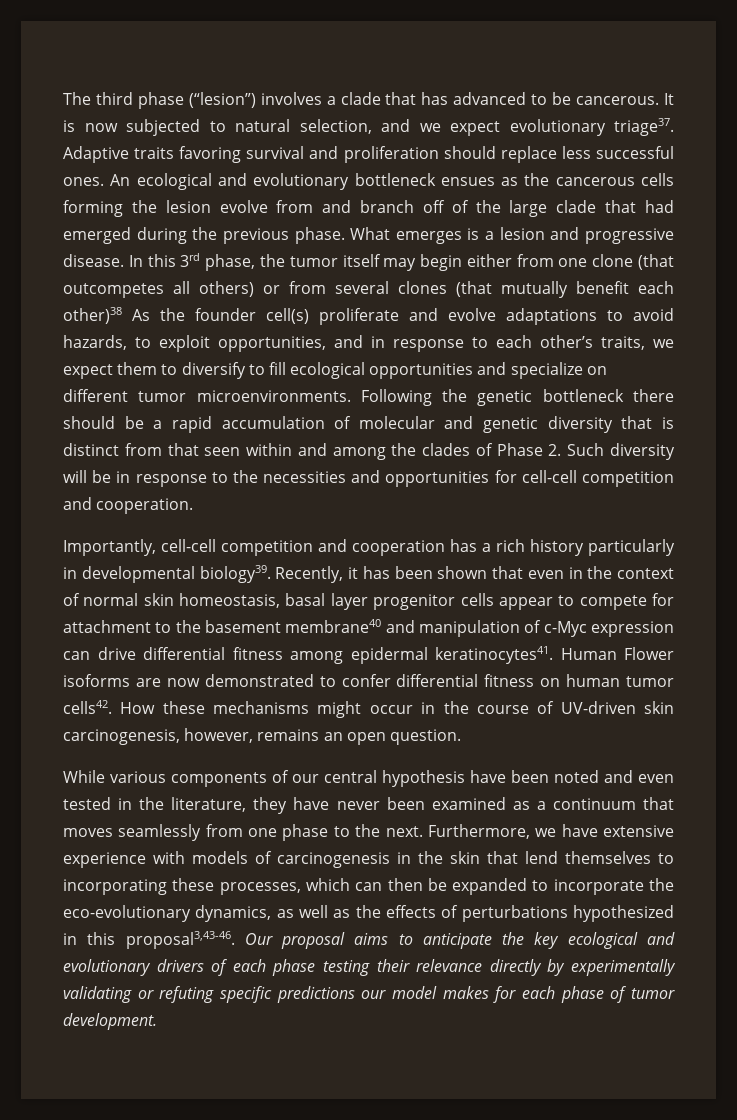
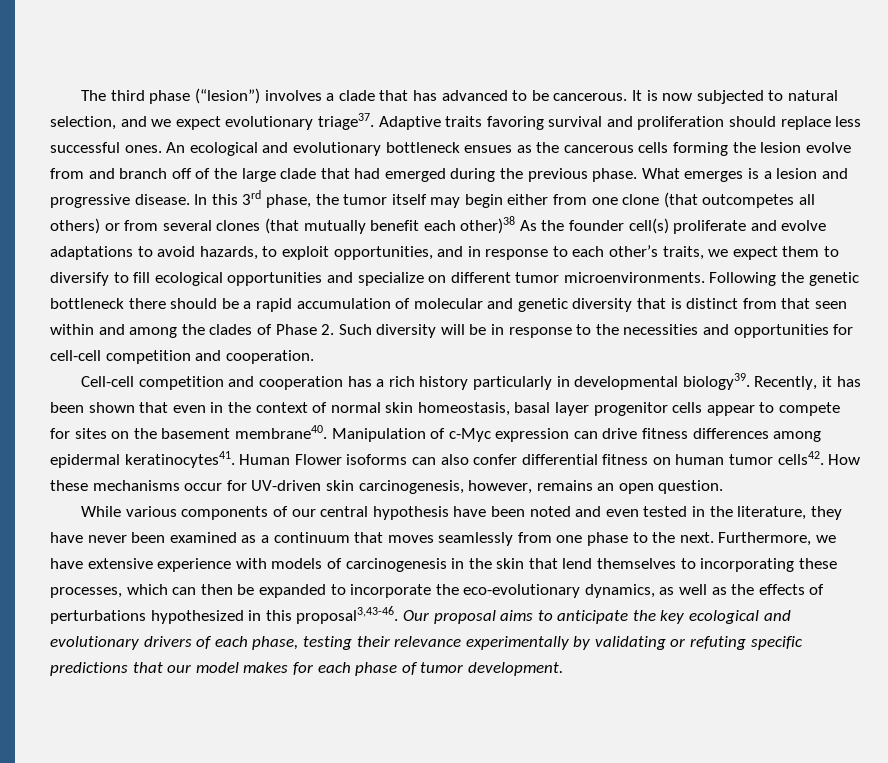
[63,539,216,556] Importantly, cell-cell -> [81,376,135,387] Cell-cell
[63,619,520,637] attachment to the basement membrane40 and manipulation -> [74,425,426,442] sites on the basement membrane40. Manipulation
[143,647,283,660] differential fitness -> [642,428,769,439] fitness differences
[135,674,336,687] are now demonstrated to -> [411,454,469,465] can also
[317,701,555,718] might occur in the course of -> [184,480,247,491] occur for
[272,959,316,976] phase -> [252,636,299,650] phase,
[489,959,677,976] directly by experimentally -> [465,636,591,650] experimentally by
(355, 994) none -> [132,662,163,673] that

